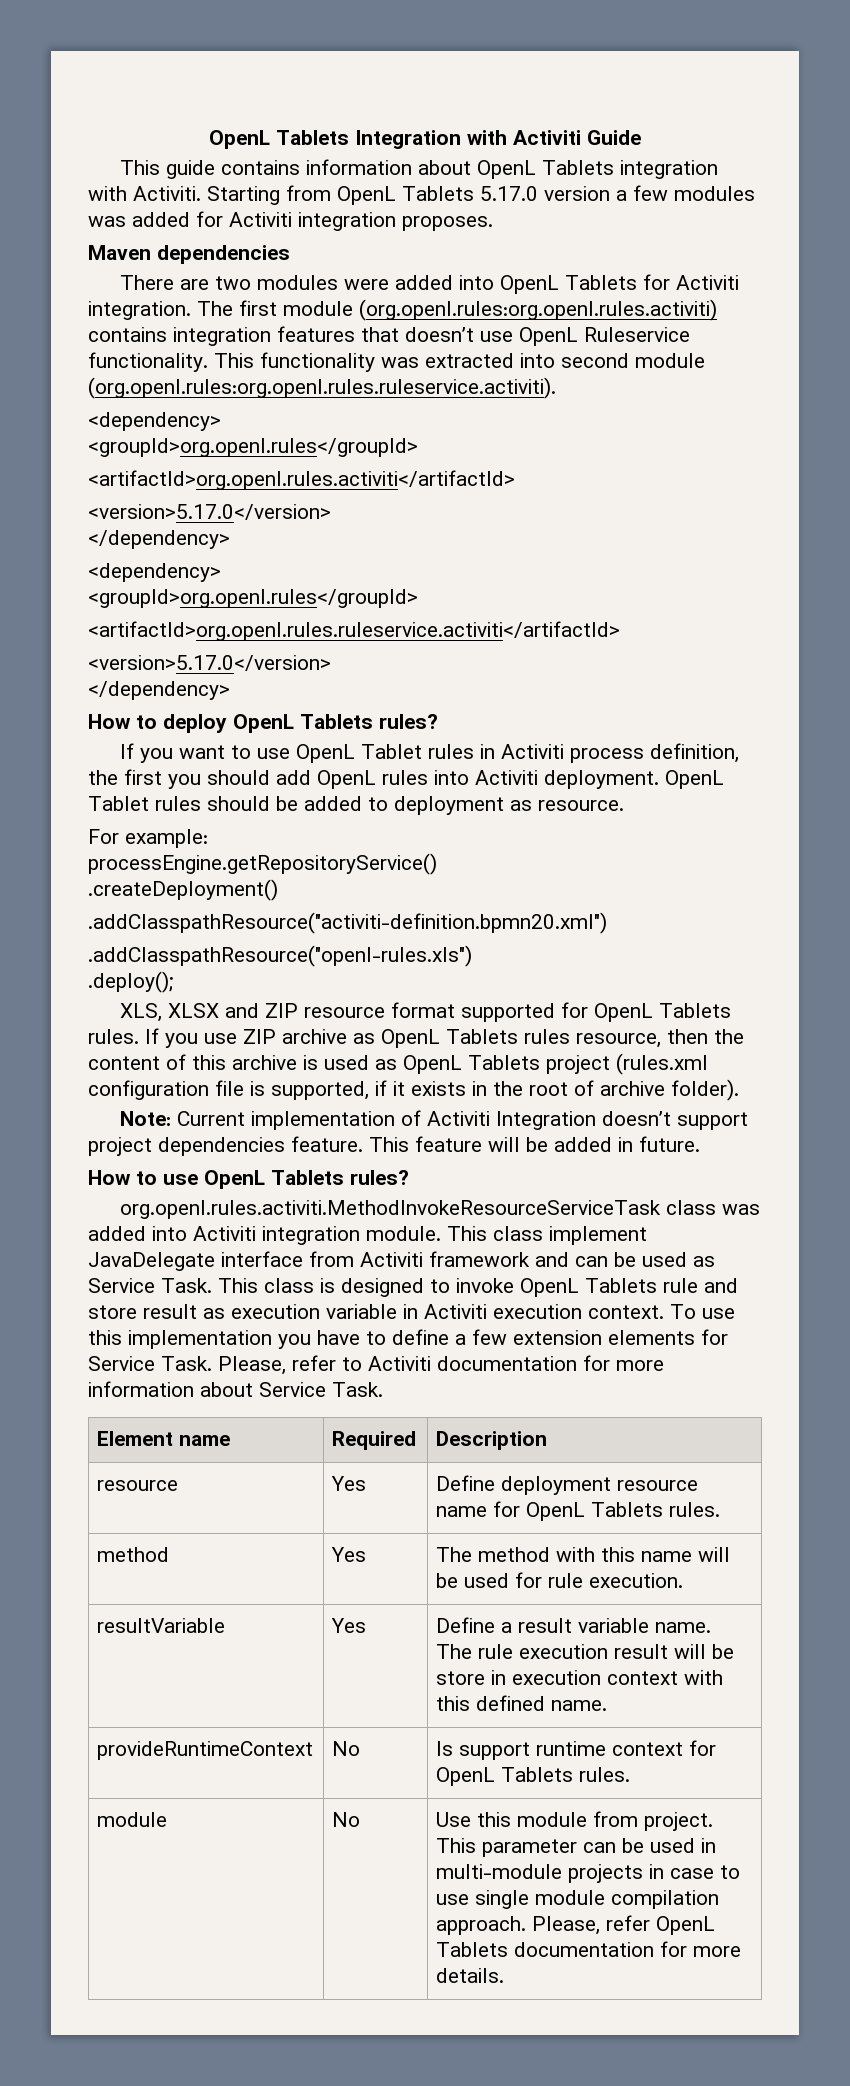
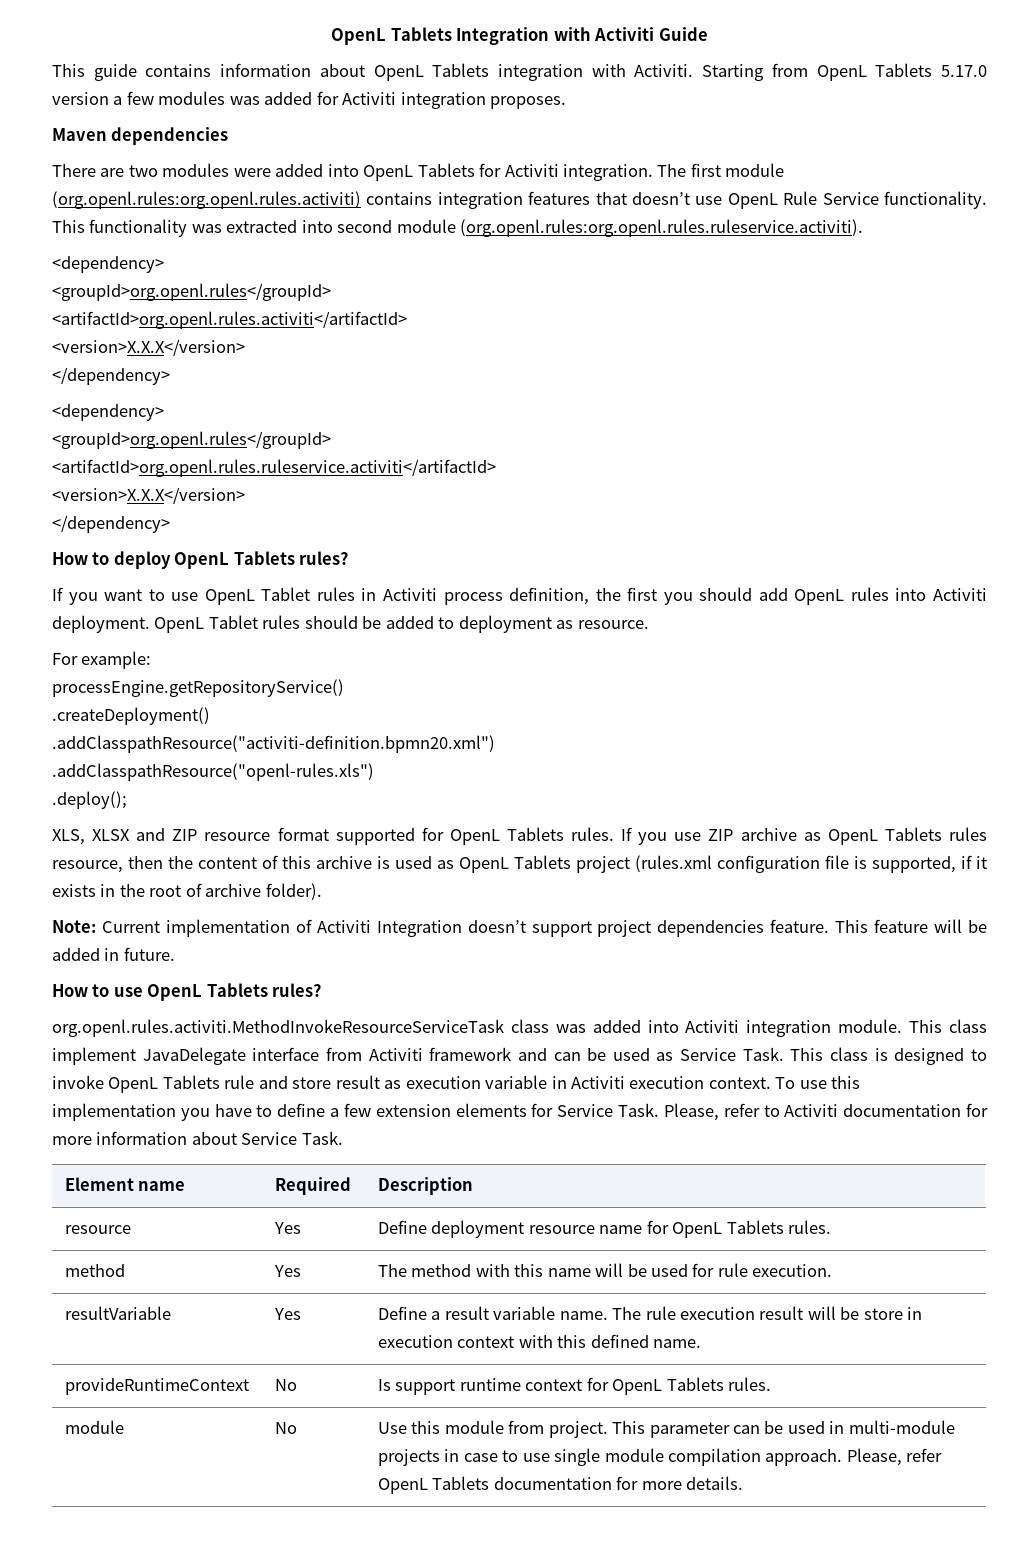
[584,327,690,342] Ruleservice -> [783,191,879,205] Rule Service
[88,504,331,520] <version>5.17.0</version> -> [52,339,245,356] <version>X.X.X</version>
[88,655,331,671] <version>5.17.0</version> -> [52,487,245,504] <version>X.X.X</version>

